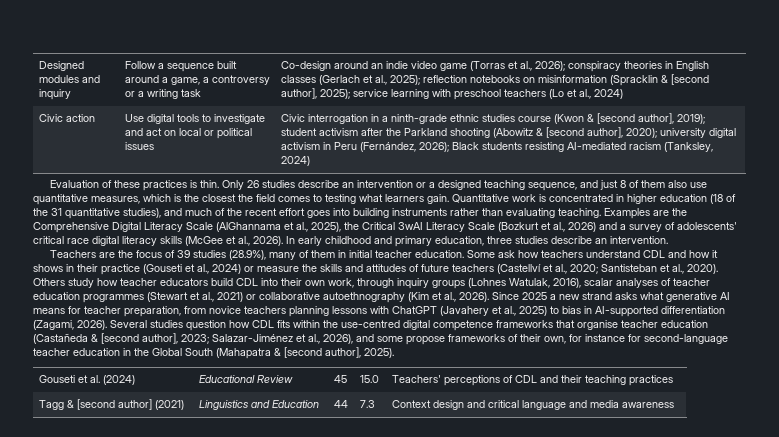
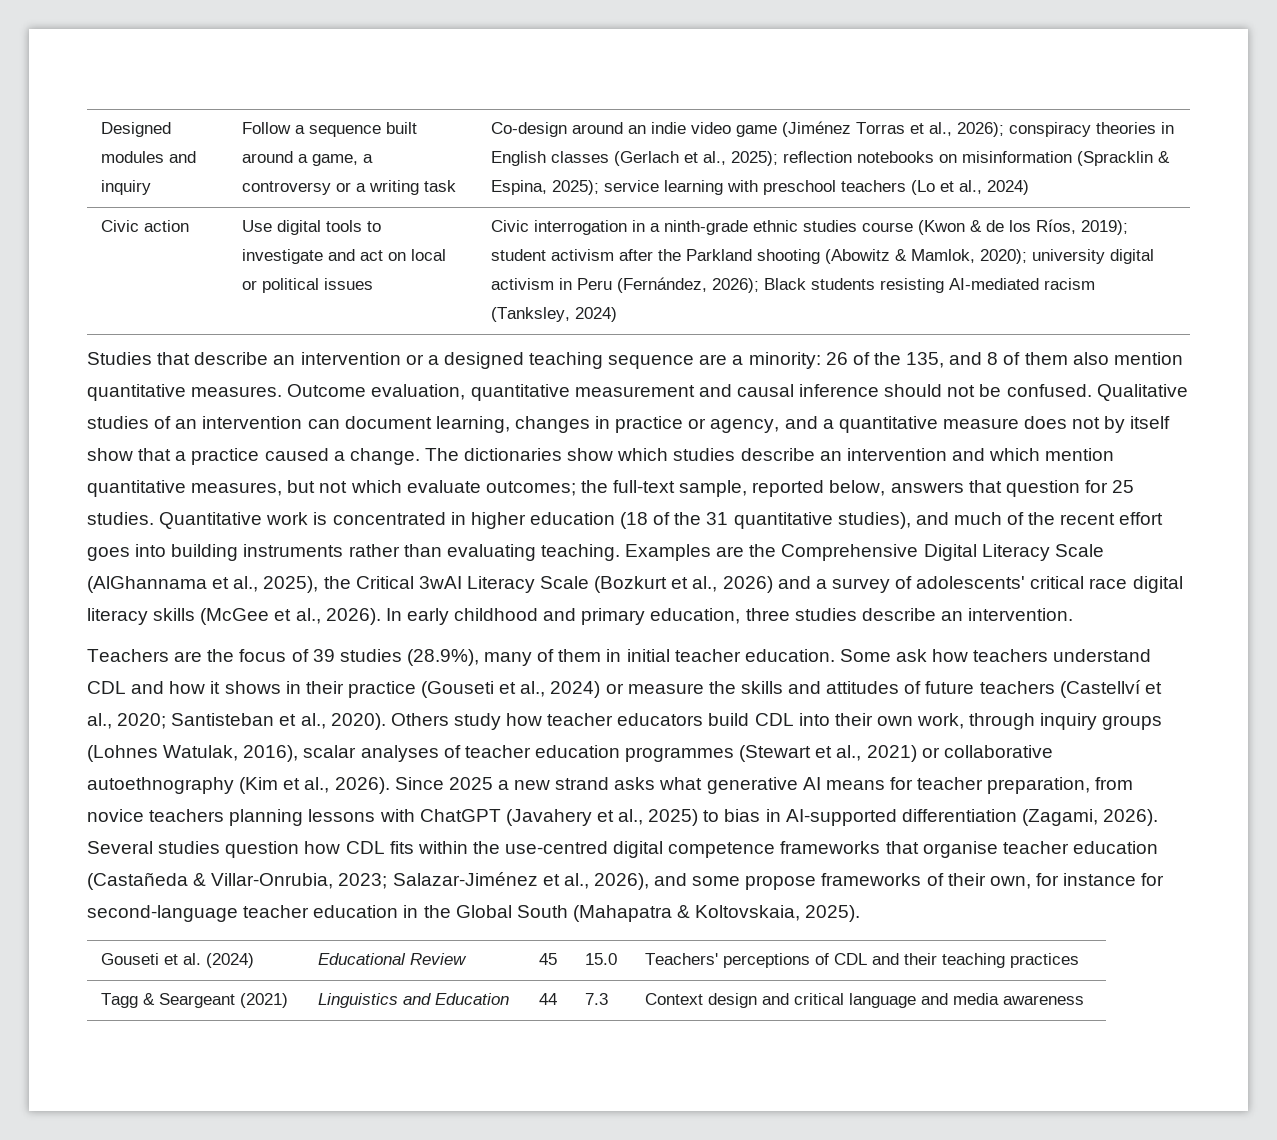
[469,61,505,71] (Torras -> [781,121,905,137] (Jiménez Torras
[670,74,709,85] [280,88,317,99] [second author], -> [490,180,547,195] Espina,
[596,113,674,124] [second author], -> [985,219,1076,234] de los Ríos,
[545,127,623,138] [second author], -> [910,249,975,263] Mamlok,
[50,180,296,191] Evaluation of these practices is thin. Only 26 studies -> [87,352,191,365] Studies that
[528,180,708,191] [33,194,449,205] sequence, and just 8 of them also use quantitative measures, which is the closest the field comes to testing what learners gain. -> [608,352,1183,369] [87,384,1188,401] [87,416,1171,433] [87,448,1115,465] [87,480,1135,497] [87,512,154,525] sequence are a minority: 26 of the 135, and 8 of them also mention quantitative measures. Outcome evaluation, quantitative measurement and causal inference should not be confused. Qualitative studies of an intervention can document learning, changes in practice or agency, and a quantitative measure does not by itself show that a practice caused a change. The dictionaries show which studies describe an intervention and which mention quantitative measures, but not which evaluate outcomes; the full-text sample, reported below, answers that question for 25 studies.
[101,333,178,344] [second author], -> [211,873,334,889] Villar-Onrubia,
[284,347,361,358] [second author], -> [695,905,801,921] Koltovskaia,
[76,399,152,410] [second author] -> [158,993,235,1008] Seargeant

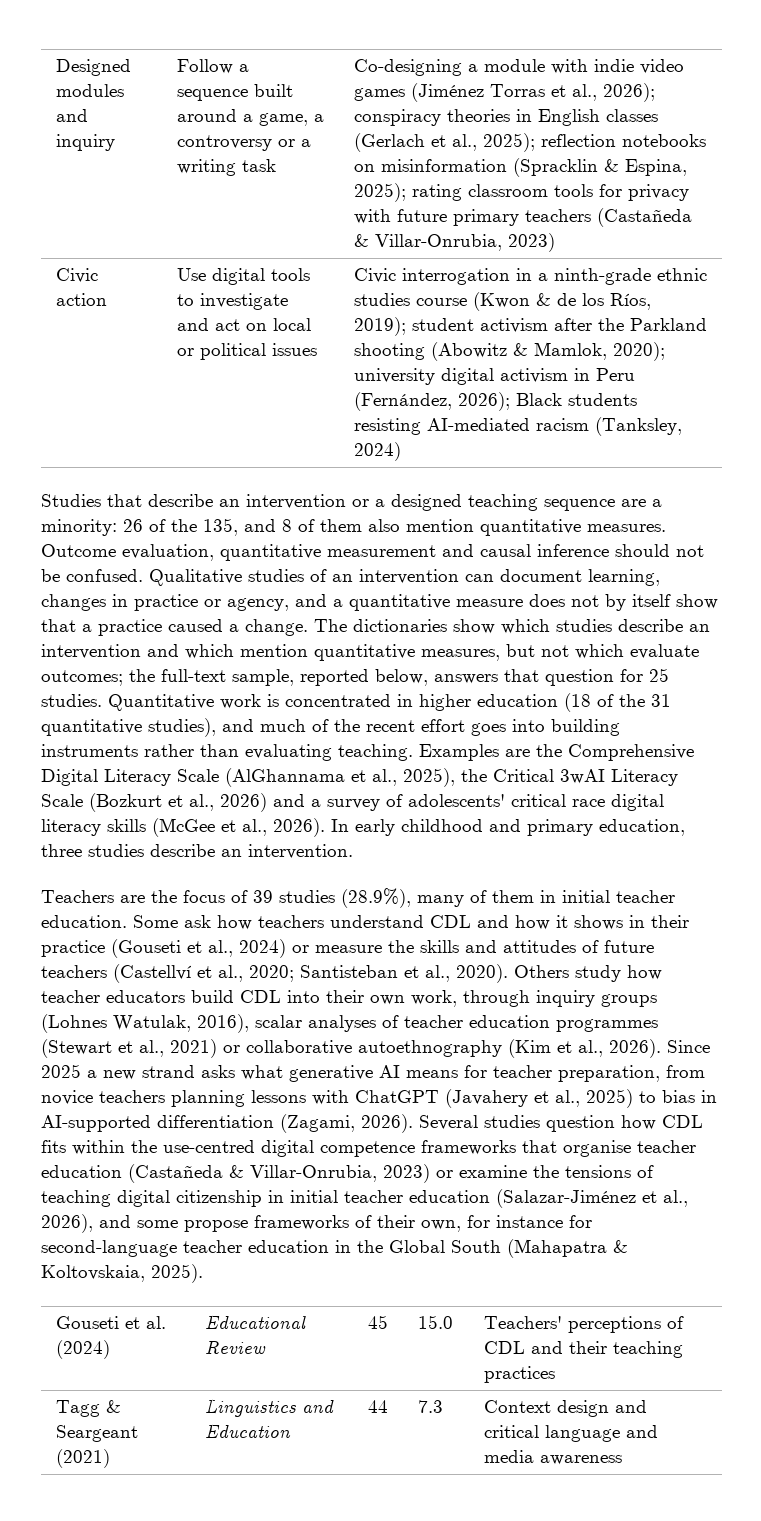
[490,122,646,137] Co-design around an -> [353,59,588,76] Co-designing a module with
[735,125,777,137] game -> [353,88,405,101] games
[603,180,1029,195] service learning with preschool teachers (Lo et al., 2024) -> [411,184,689,201] [353,208,692,227] [353,233,555,252] rating classroom tools for privacy with future primary teachers (Castañeda & Villar-Onrubia, 2023)
[338,872,538,889] 2023; Salazar-Jiménez -> [383,1164,654,1183] [41,1189,636,1208] 2023) or examine the tensions of teaching digital citizenship in initial teacher education (Salazar-Jiménez

